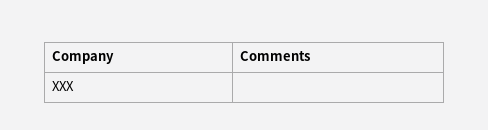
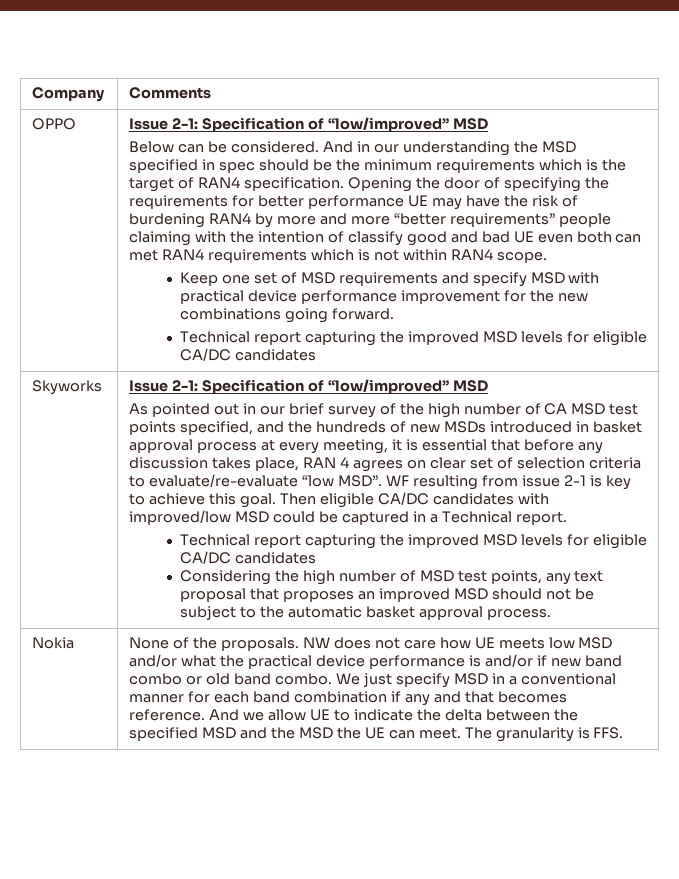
[51,81,74,91] XXX | -> [32,118,77,130] [129,117,489,132] [129,141,576,156] [129,159,626,173] [129,177,609,192] [129,195,578,210] [129,213,611,228] [129,231,642,246] [129,249,547,263] [180,272,600,287] [180,290,588,304] [180,308,395,323] [180,331,647,346] [180,348,317,361] [32,380,103,395] [129,379,489,394] [129,403,639,418] [129,421,642,435] [129,439,603,454] [129,457,641,472] [129,474,631,490] [129,492,549,508] [129,510,567,525] [180,534,647,549] [180,551,317,564] [180,570,604,585] [180,588,594,602] [180,606,551,620] [32,637,75,649] [129,637,613,651] [129,654,622,669] [129,673,616,688] [129,691,567,706] [129,709,578,721] [129,727,624,742] OPPO | Issue 2-1: Specification of “low/improved” MSD // Below can be considered. And in our understanding the MSD specified in spec should be the minimum requirements which is the target of RAN4 specification. Opening the door of specifying the requirements for better performance UE may have the risk of burdening RAN4 by more and more “better requirements” people claiming with the intention of classify good and bad UE even both can met RAN4 requirements which is not within RAN4 scope. // Keep one set of MSD requirements and specify MSD with practical device performance improvement for the new combinations going forward. // Technical report capturing the improved MSD levels for eligible CA/DC candidates // Skyworks | Issue 2-1: Specification of “low/improved” MSD // As pointed out in our brief survey of the high number of CA MSD test points specified, and the hundreds of new MSDs introduced in basket approval process at every meeting, it is essential that before any discussion takes place, RAN 4 agrees on clear set of selection criteria to evaluate/re-evaluate “low MSD”. WF resulting from issue 2-1 is key to achieve this goal. Then eligible CA/DC candidates with improved/low MSD could be captured in a Technical report. // Technical report capturing the improved MSD levels for eligible CA/DC candidates // Considering the high number of MSD test points, any text proposal that proposes an improved MSD should not be subject to the automatic basket approval process. // Nokia | None of the proposals. NW does not care how UE meets low MSD and/or what the practical device performance is and/or if new band combo or old band combo. We just specify MSD in a conventional manner for each band combination if any and that becomes reference. And we allow UE to indicate the delta between the specified MSD and the MSD the UE can meet. The granularity is FFS.

